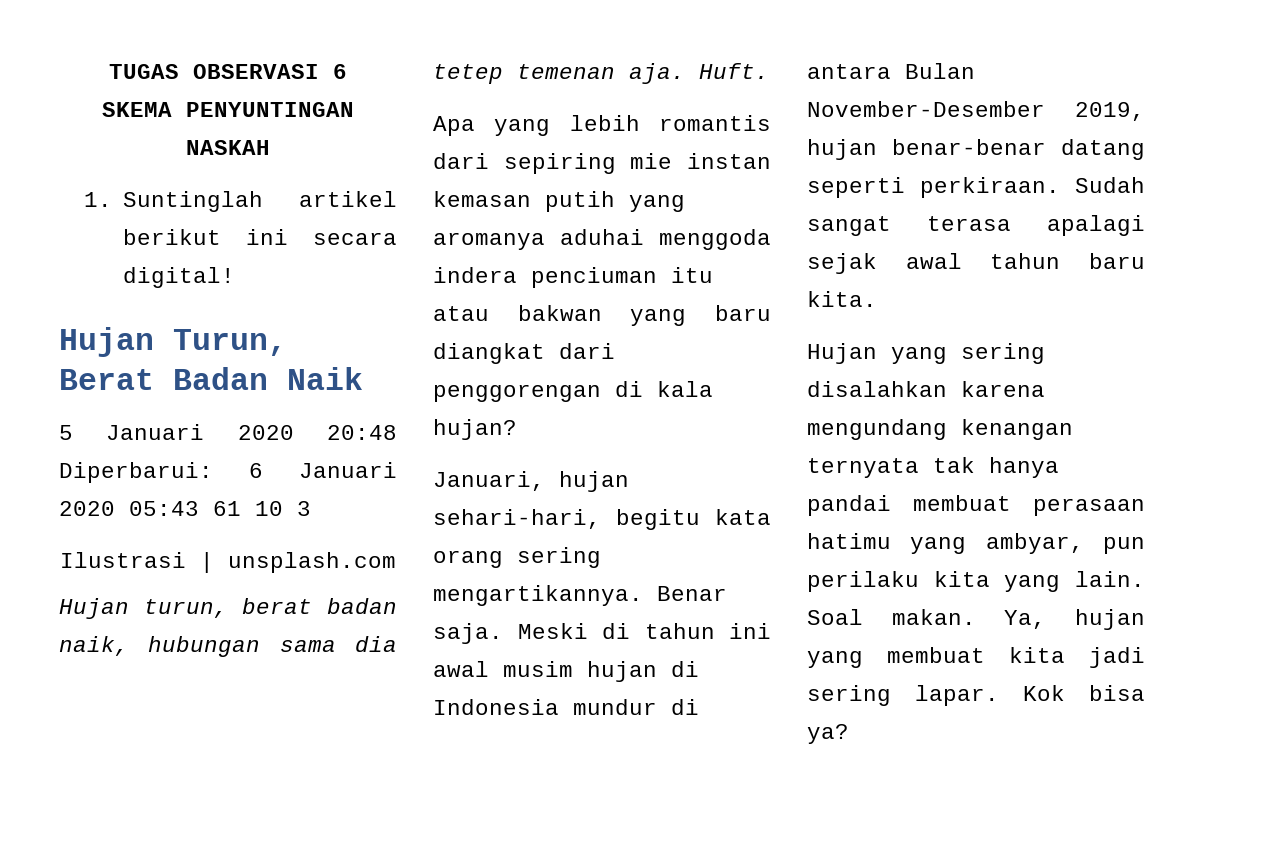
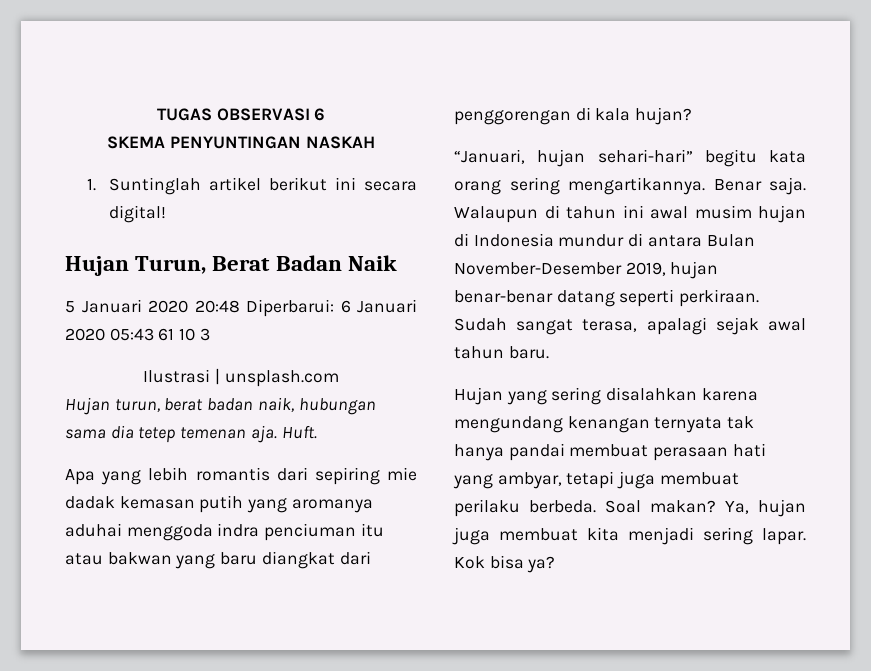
[687,153,771,169] instan -> [65,496,115,509] dadak
[433,267,517,283] indera -> [217,523,260,537] indra
[433,471,629,492] [433,509,601,529] Januari, hujan sehari-hari, -> [454,149,693,167] “Januari, hujan sehari-hari”
[517,623,588,639] Meski -> [454,206,538,223] Walaupun
[927,216,1011,231] terasa -> [582,319,638,332] terasa,
[1089,253,1145,269] [807,291,877,307] baru kita. -> [508,346,549,359] baru.
[807,533,891,549] hatimu -> [732,443,766,457] hati
[1103,537,1145,554] [807,571,1145,592] [807,609,976,625] pun perilaku kita yang lain. Soal makan. -> [566,471,739,489] [454,499,716,517] tetapi juga membuat perilaku berbeda. Soal makan?
[807,651,863,668] yang -> [452,527,490,545] juga
[1089,647,1145,668] jadi -> [628,527,694,545] menjadi

